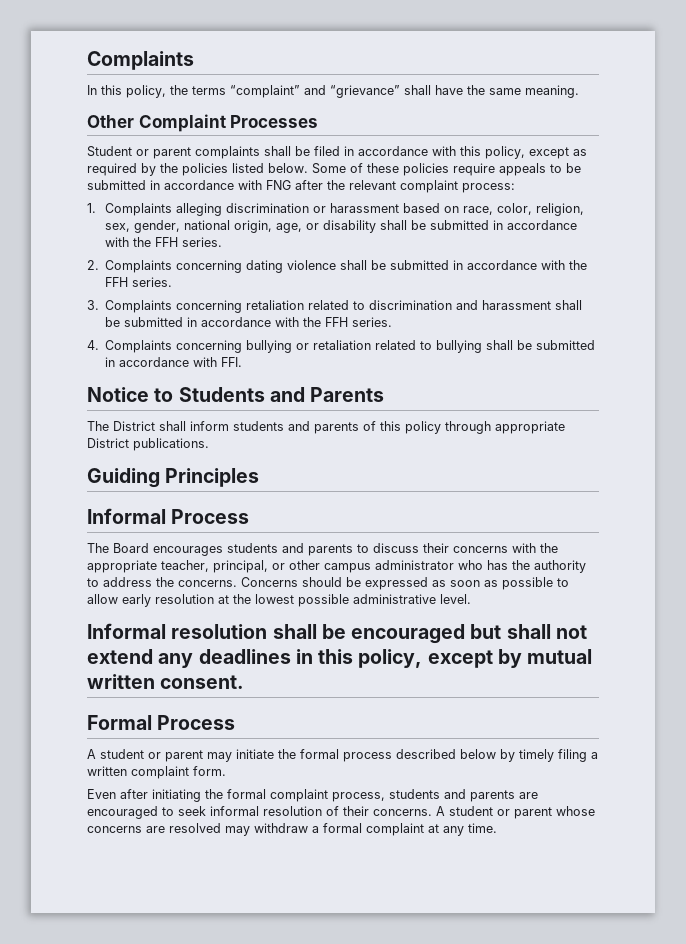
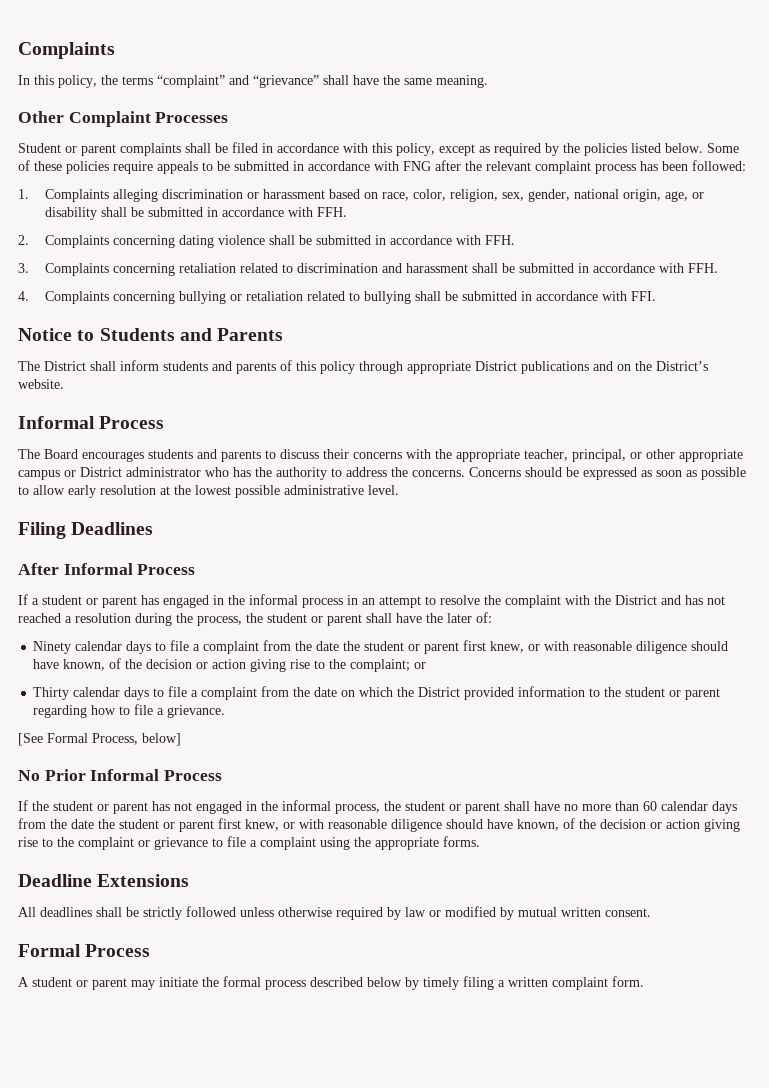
[462,183,515,193] process: -> [595,160,746,174] process has been followed:
[132,237,222,247] the FFH series. -> [316,207,347,217] FFH.
[569,260,588,270] [105,277,173,287] the FFH series. -> [484,235,515,245] FFH.
[303,317,393,327] the FFH series. -> [687,263,718,273] FFH.
[133,438,209,451] [87,468,260,488] publications. // Guiding Principles -> [521,361,708,374] [18,379,64,389] publications and on the District’s website.
[324,563,371,573] campus -> [679,449,743,462] [18,467,122,480] appropriate campus or District
[87,623,587,644] [87,649,493,668] Informal resolution shall be encouraged but shall not extend any deadlines in this policy, except -> [18,522,154,539] [18,563,196,575] [18,594,725,608] [18,612,492,626] [33,640,729,654] [33,658,427,672] [33,686,721,700] [33,704,226,718] [18,733,181,746] [18,769,223,781] [18,800,737,814] [18,818,740,832] [18,836,480,850] [18,874,190,887] [18,906,496,920] Filing Deadlines // After Informal Process // If a student or parent has engaged in the informal process in an attempt to resolve the complaint with the District and has not reached a resolution during the process, the student or parent shall have the later of: // Ninety calendar days to file a complaint from the date the student or parent first knew, or with reasonable diligence should have known, of the decision or action giving rise to the complaint; or // Thirty calendar days to file a complaint from the date on which the District provided information to the student or parent regarding how to file a grievance. // [See Formal Process, below] // No Prior Informal Process // If the student or parent has not engaged in the informal process, the student or parent shall have no more than 60 calendar days from the date the student or parent first knew, or with reasonable diligence should have known, of the decision or action giving rise to the complaint or grievance to file a complaint using the appropriate forms. // Deadline Extensions // All deadlines shall be strictly followed unless otherwise required by law or modified
[87,789,538,802] [87,806,595,819] [87,823,497,836] // Even after initiating the formal complaint process, students and parents are encouraged to seek informal resolution of their concerns. A student or parent whose concerns are resolved may withdraw a formal complaint at any time. -> (644, 981) none

